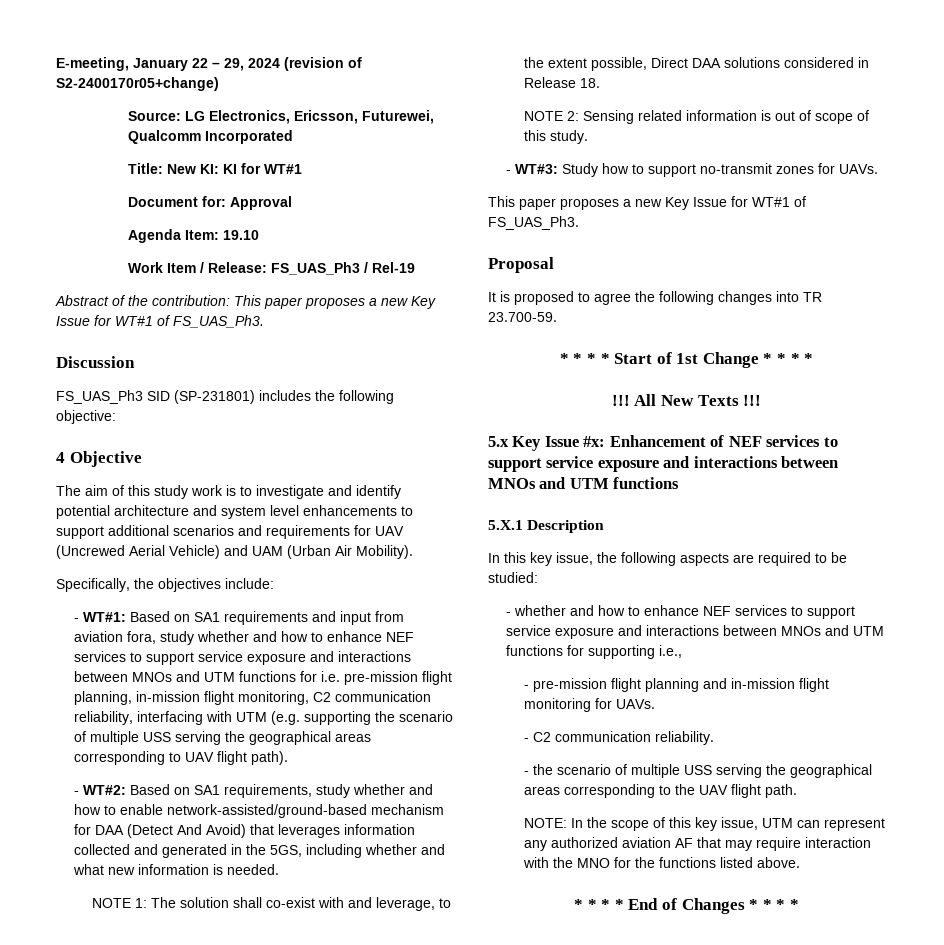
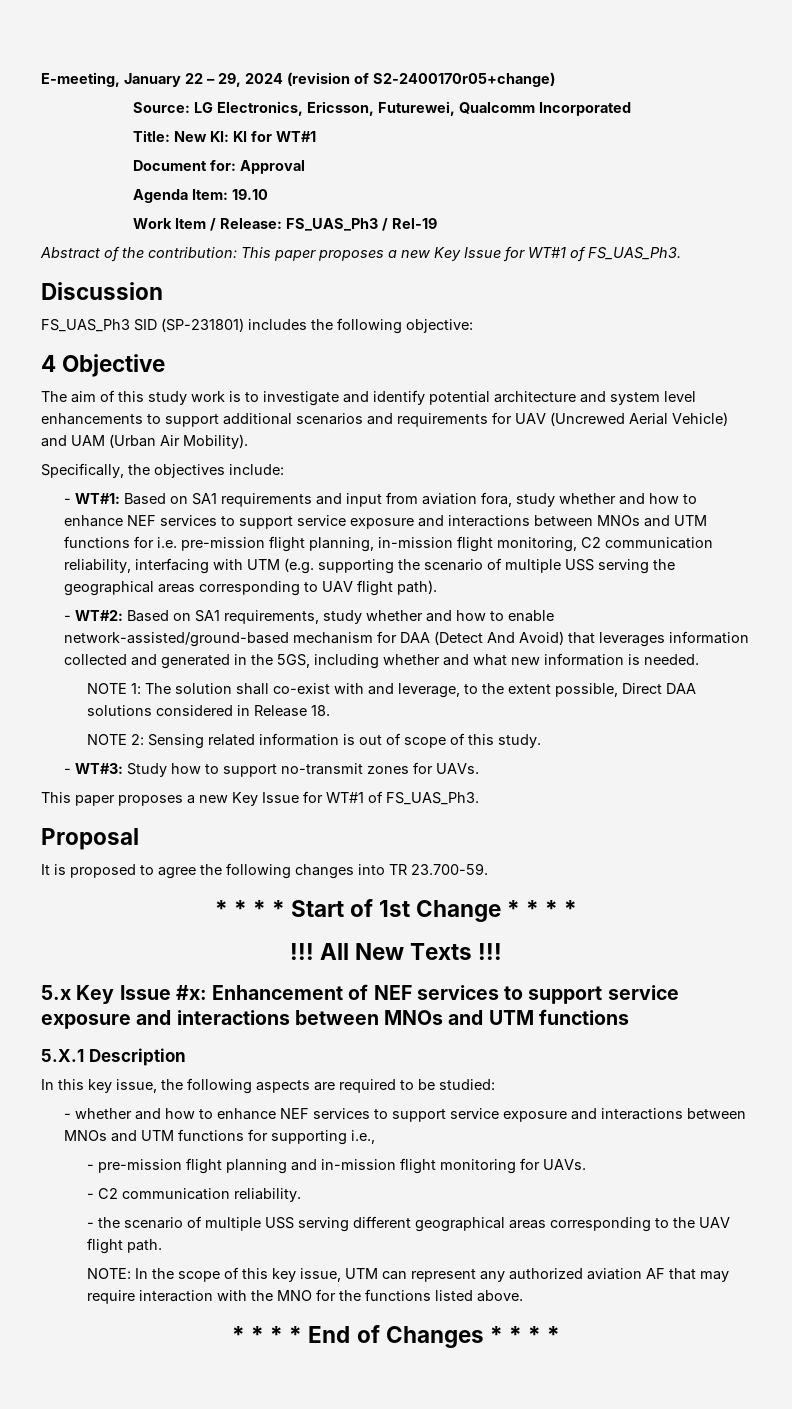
[765,764,786,775] the -> [353,1216,412,1228] different

